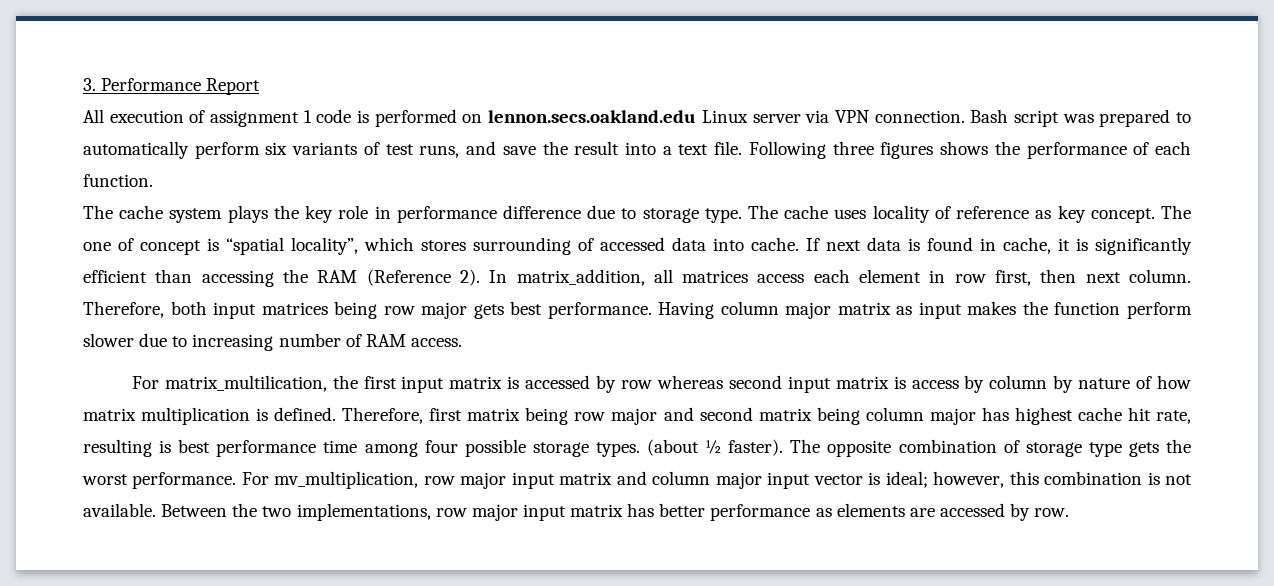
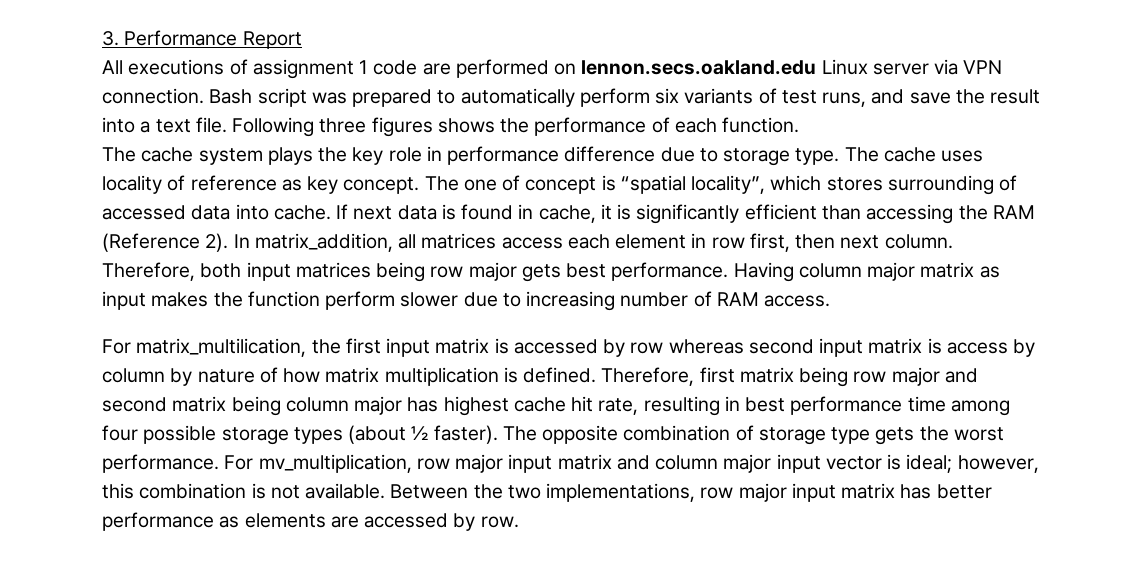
[109,110,184,123] execution -> [128,59,225,75] executions
[357,110,370,123] is -> [422,63,451,75] are
[159,440,172,453] is -> [724,396,740,411] in
[595,442,640,457] types. -> [293,427,343,444] types

